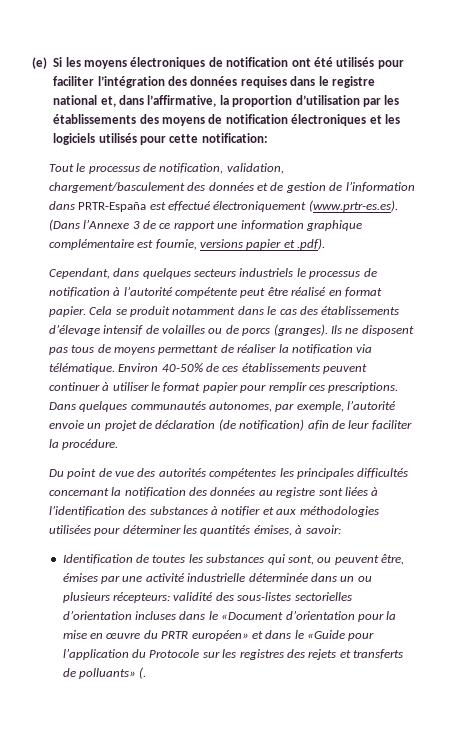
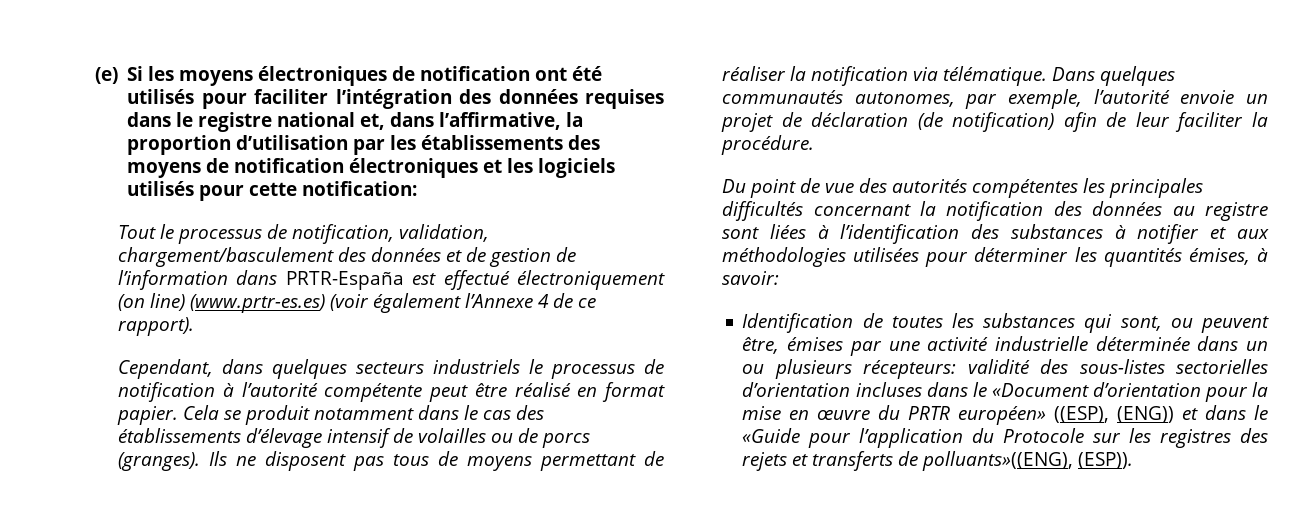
[308,200,398,212] [48,219,362,231] [48,238,326,250] (www.prtr-es.es). (Dans l’Annexe 3 de ce rapport une information graphique complémentaire est fournie, versions papier et .pdf). -> [118,293,597,313] [118,317,195,336] (on line) (www.prtr-es.es) (voir également l’Annexe 4 de ce rapport).
[118,363,368,374] [48,382,399,393] Environ 40-50% de ces établissements peuvent continuer à utiliser le format papier pour remplir ces prescriptions. -> (1048, 76) none
(249, 635) none -> [1054,406,1175,423] ((ESP), (ENG))
[79,667,147,679] polluants» (. -> [922,451,1134,471] polluants»((ENG), (ESP)).

